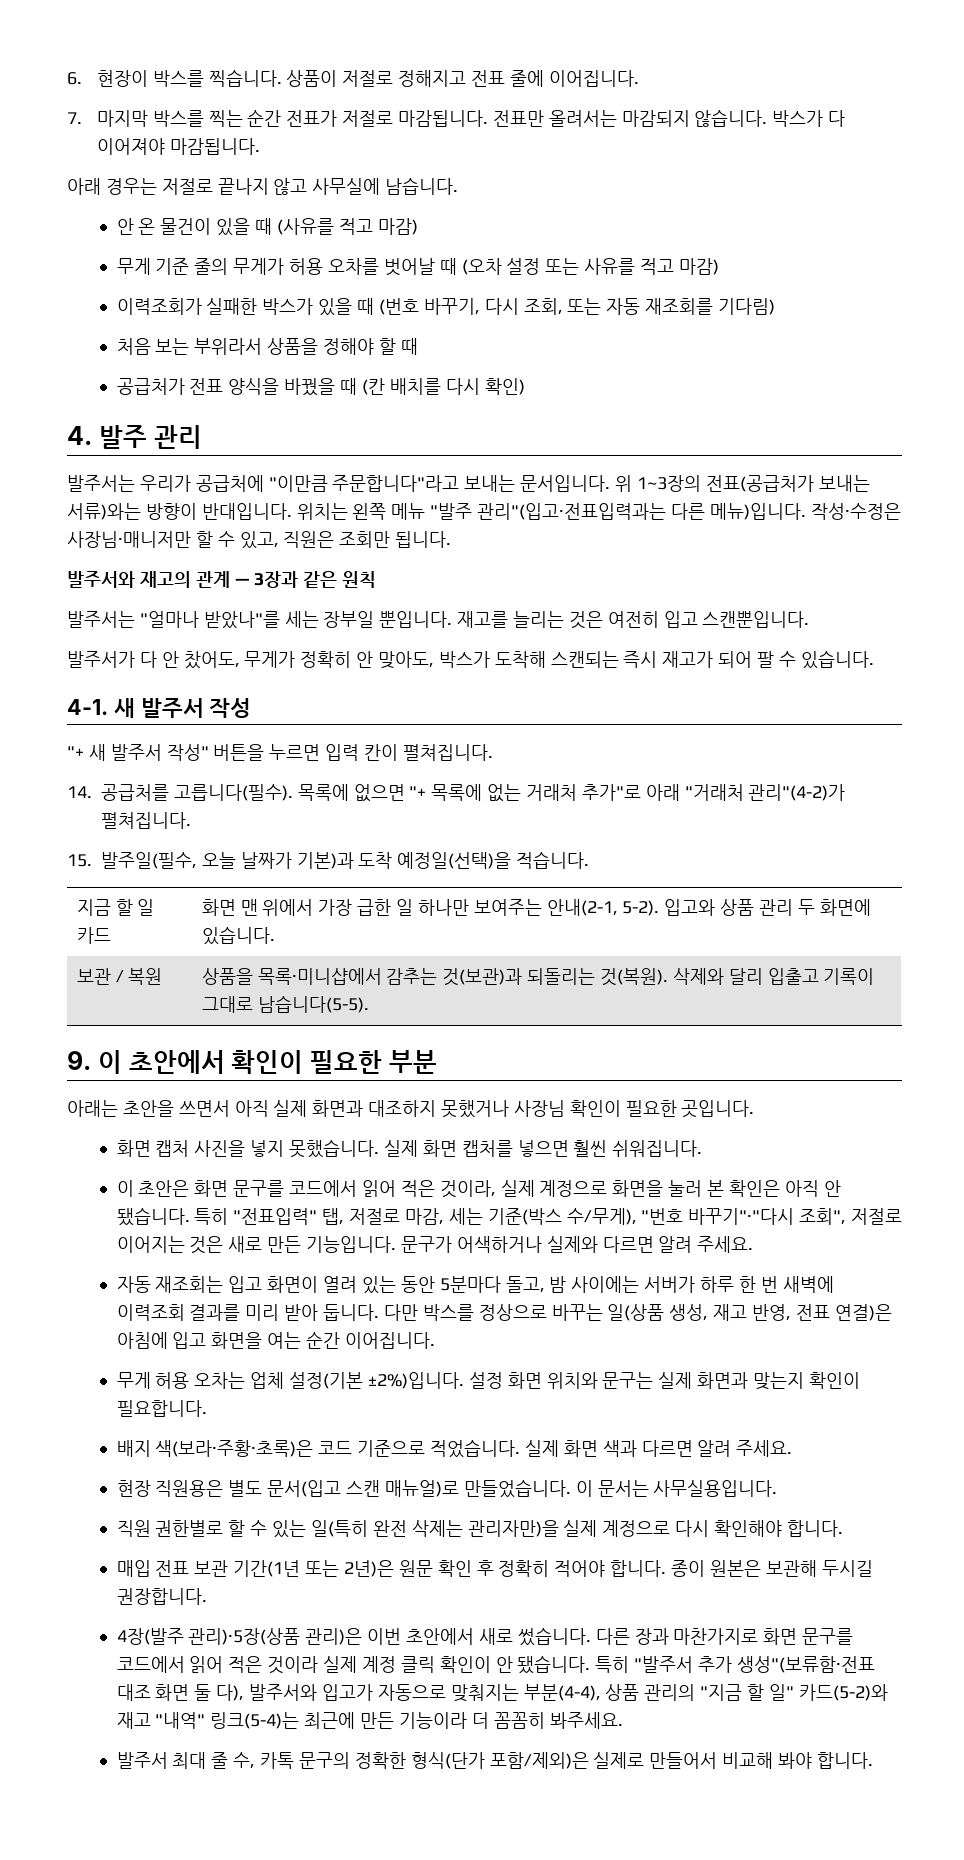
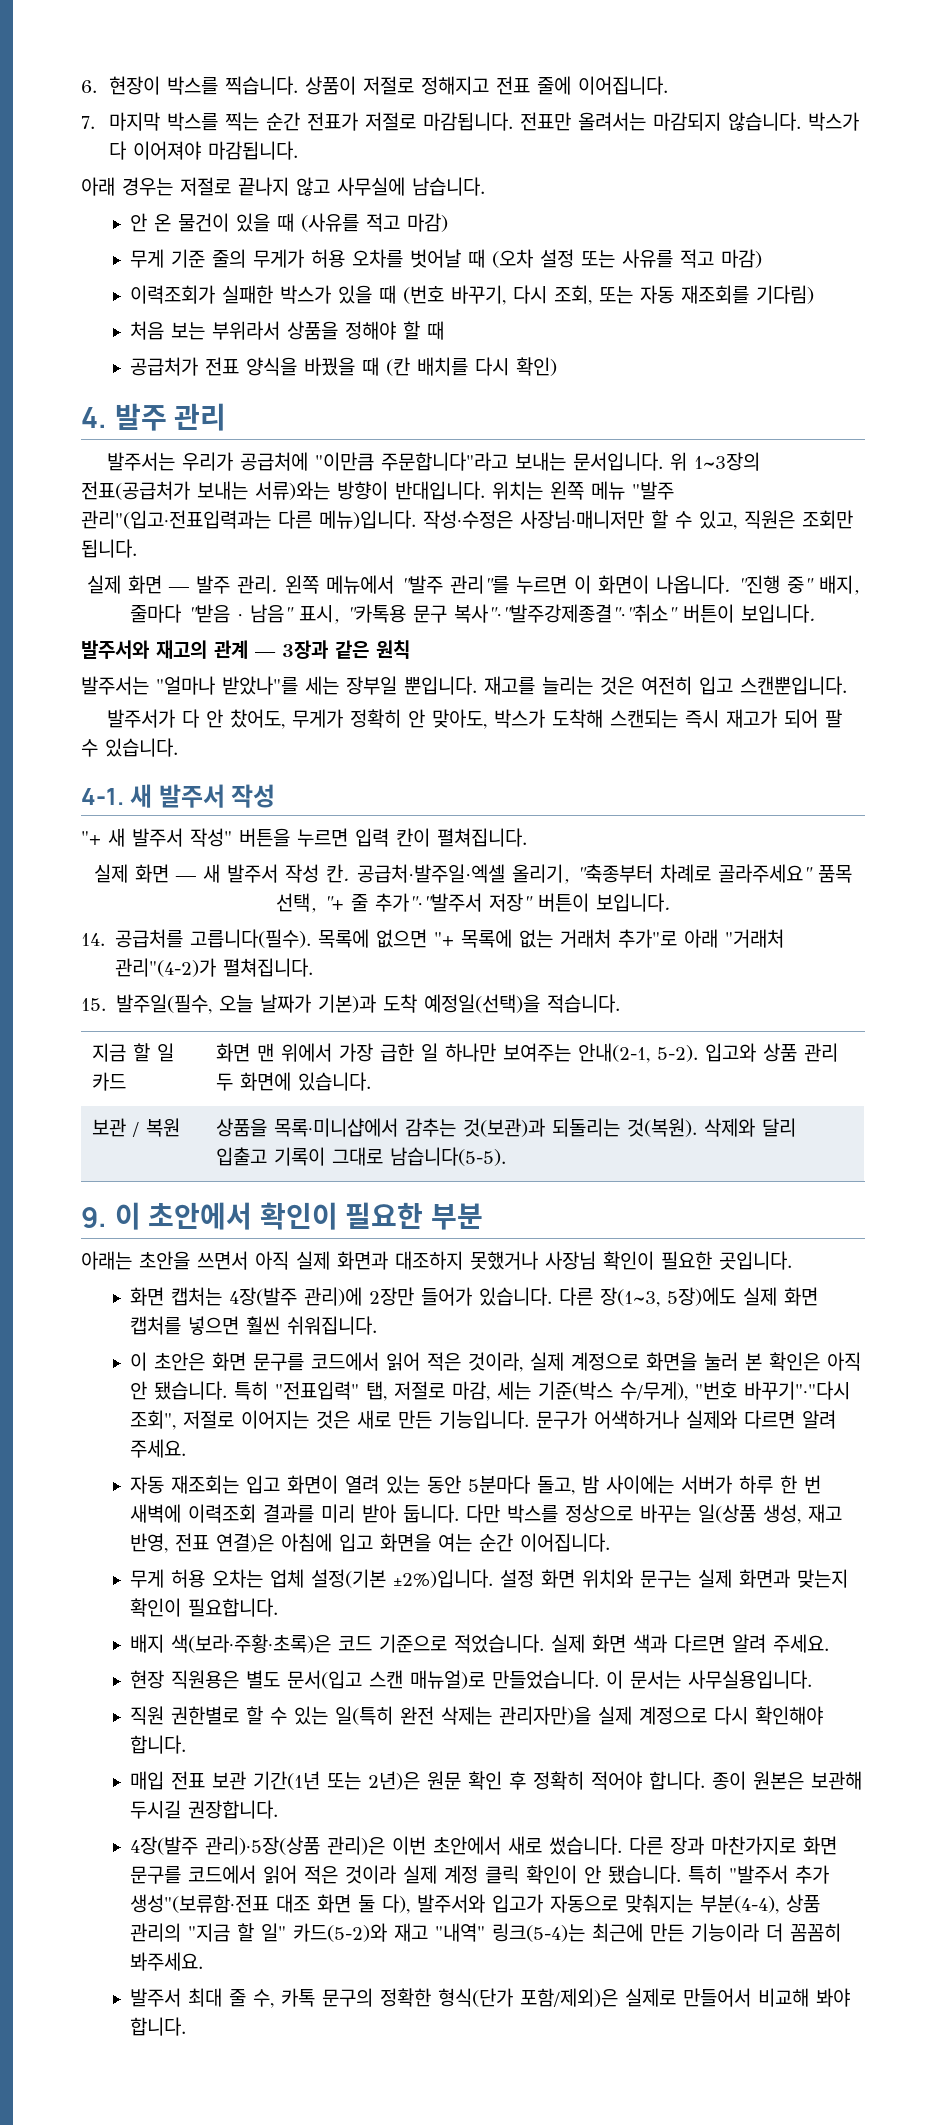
(452, 539) none -> [86,575,860,595] [130,604,816,624] // 실제 화면 — 발주 관리. 왼쪽 메뉴에서 "발주 관리"를 누르면 이 화면이 나옵니다. "진행 중" 배지, 줄마다 "받음 · 남음" 표시, "카톡용 문구 복사"·"발주강제종결"·"취소" 버튼이 보입니다.
(493, 752) none -> [94,864,852,884] [275,893,671,913] // 실제 화면 — 새 발주서 작성 칸. 공급처·발주일·엑셀 올리기, "축종부터 차례로 골라주세요" 품목 선택, "+ 줄 추가"·"발주서 저장" 버튼이 보입니다.
[155,1139,380,1158] 캡처 사진을 넣지 못했습니다. -> [170,1287,736,1307] 캡처는 4장(발주 관리)에 2장만 들어가 있습니다. 다른 장(1~3, 5장)에도

